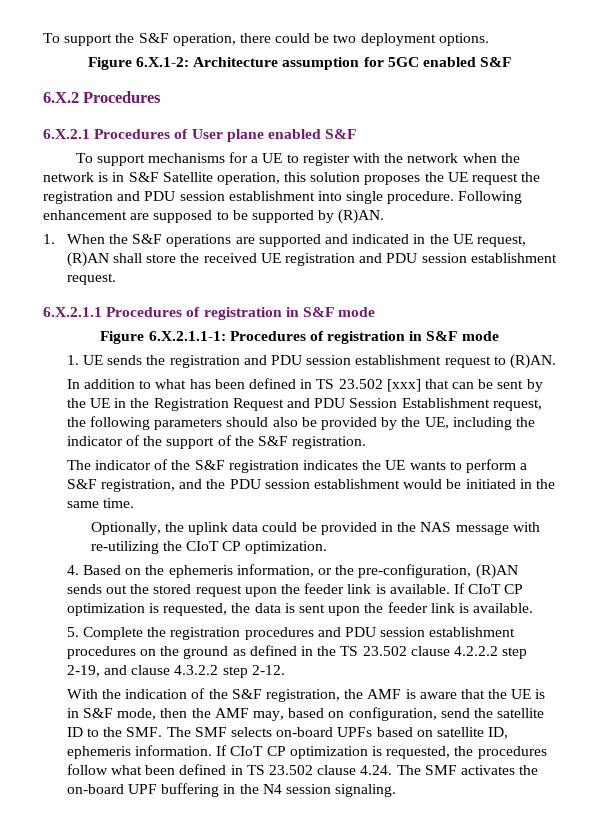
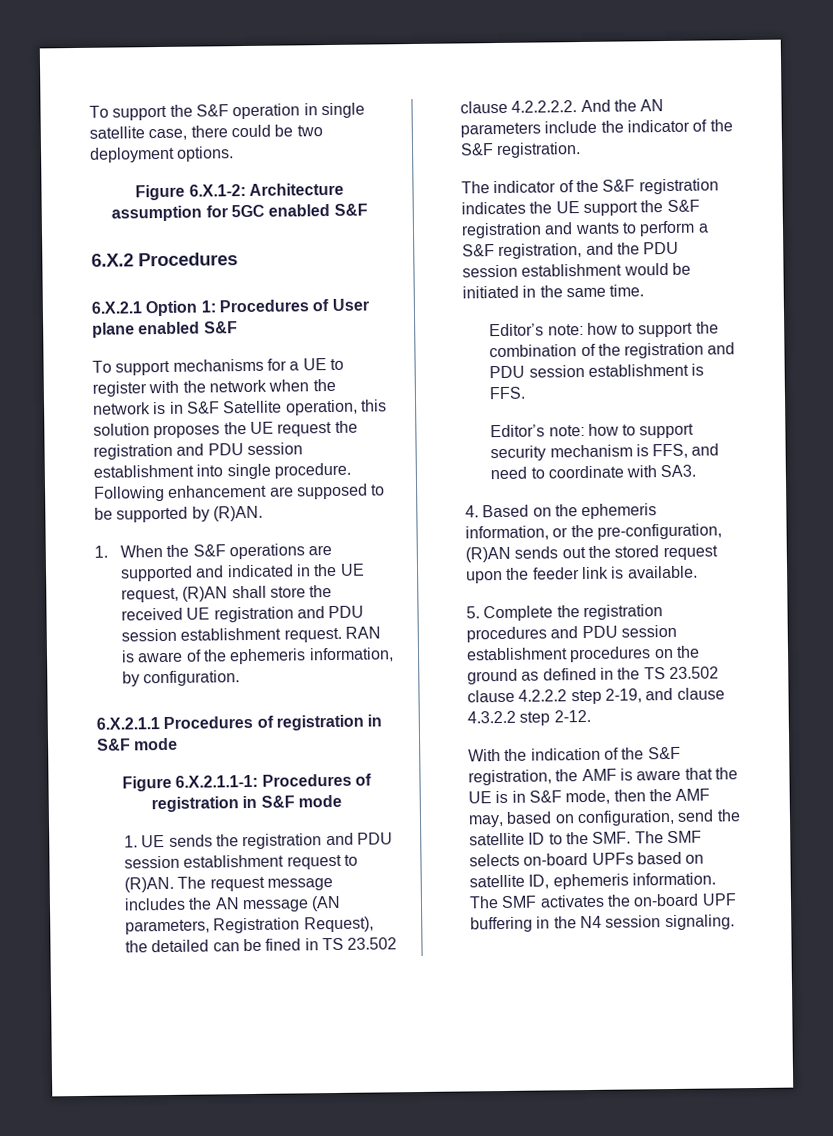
[172,33,236,46] operation, -> [232,102,365,120] [89,126,188,141] operation in single satellite case,
(90, 134) none -> [145,300,216,317] Option 1:
(116, 279) none -> [345,626,382,639] [121,647,394,665] [122,670,241,687] RAN is aware of the ephemeris information, by configuration.
[66,378,543,392] [66,398,542,411] [66,416,512,430] // In addition to what has been defined in TS 23.502 [xxx] that can be sent by the UE in the Registration Request and PDU Session Establishment request, the following parameters should also be provided by the UE, including -> [177,876,334,892] [124,895,342,913] [125,916,374,935] [125,937,398,953] [460,99,665,114] [460,120,598,138] The request message includes the AN message (AN parameters, Registration Request), the detailed can be fined in TS 23.502 clause 4.2.2.2.2. And the AN parameters include
[166,435,254,449] support of the -> (733, 125) none
(406, 465) none -> [583,199,700,216] [461,222,574,239] support the S&F registration and
[90,522,540,535] [90,541,328,554] Optionally, the uplink data could be provided in the NAS message with re-utilizing the CIoT CP optimization. -> [489,321,719,338] [489,342,736,359] [489,363,705,379] [489,386,526,400] [490,423,695,439] [490,443,720,462] [490,464,697,480] Editor’s note: how to support the combination of the registration and PDU session establishment is FFS. // Editor’s note: how to support security mechanism is FFS, and need to coordinate with SA3.
[453,583,524,594] [66,602,534,616] If CIoT CP optimization is requested, the data is sent upon the feeder link is available. -> (698, 572) none
[216,745,547,759] [66,764,393,775] If CIoT CP optimization is requested, the procedures follow what been defined in TS 23.502 clause 4.24. -> (717, 879) none

